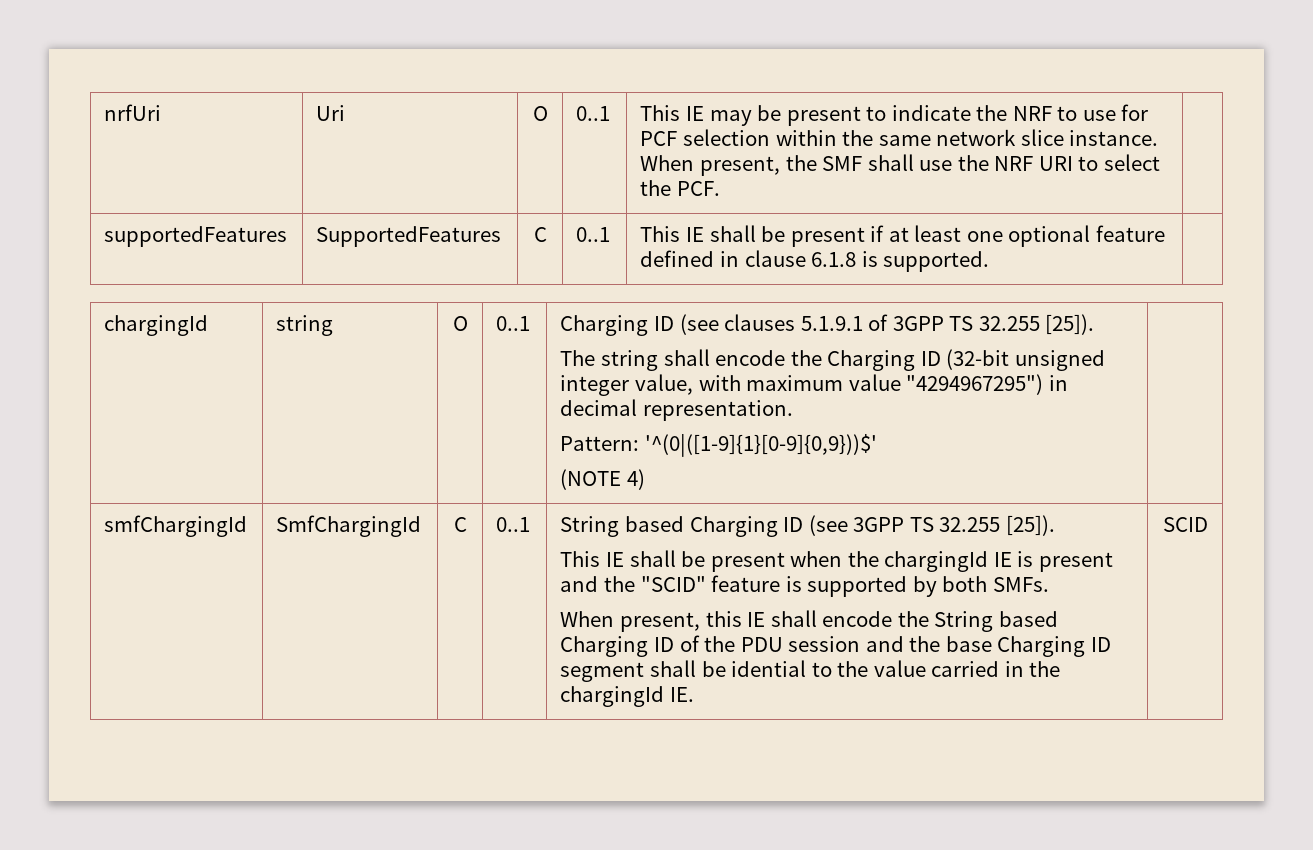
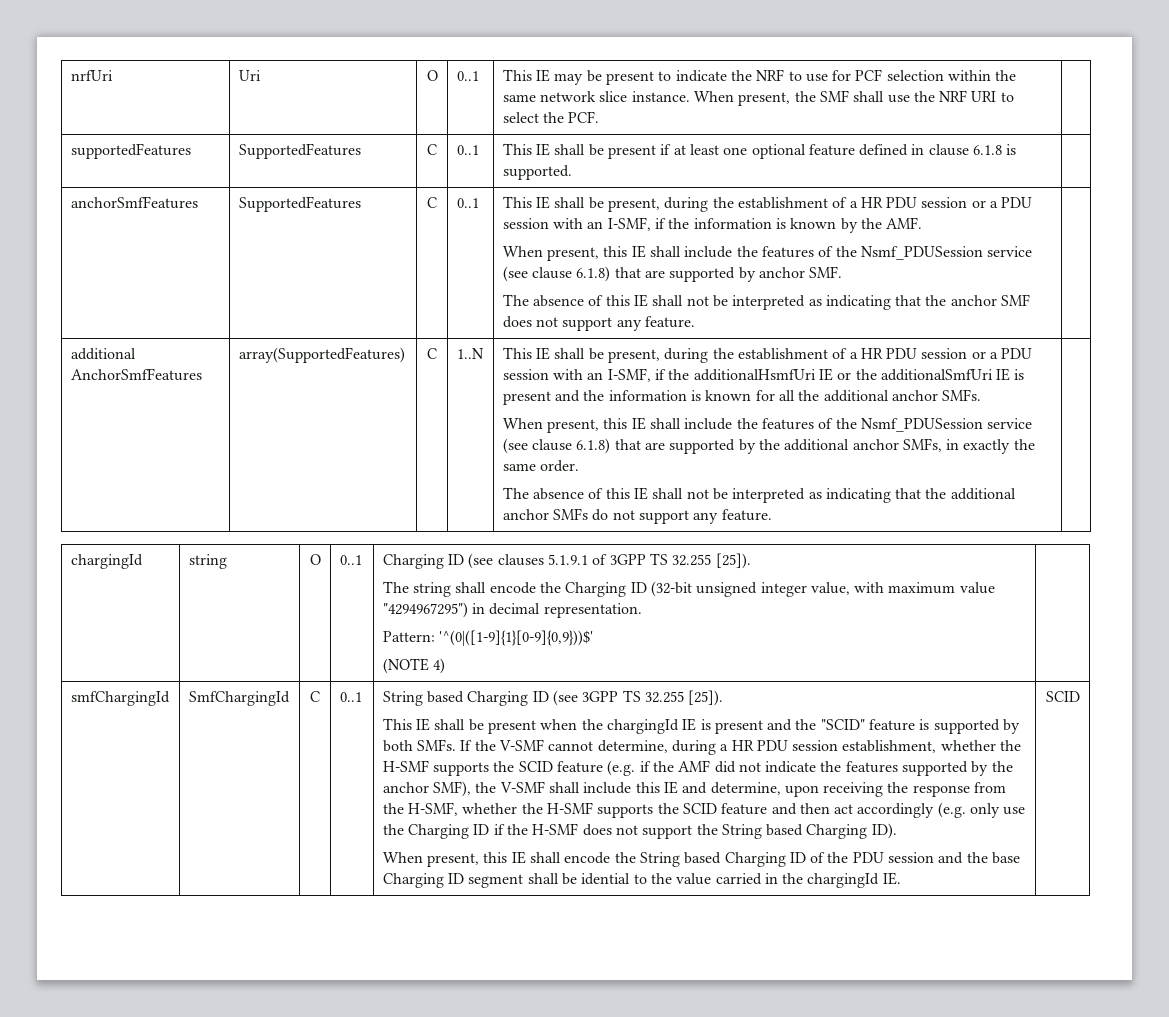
(990, 261) none -> [70,196,198,209] [238,196,361,212] [427,197,437,208] [456,198,479,208] [502,196,1033,212] [502,217,923,233] [502,245,1033,261] [502,266,843,282] [502,294,1031,310] [502,316,695,331] [70,348,136,360] [70,368,202,381] [238,347,405,363] [427,348,437,359] [456,348,484,359] [502,347,1033,363] [502,368,1025,382] [502,389,982,405] [502,417,1033,433] [502,438,1035,454] [502,460,579,472] [502,487,1016,503] [502,508,772,524] // anchorSmfFeatures | SupportedFeatures | C | 0..1 | This IE shall be present, during the establishment of a HR PDU session or a PDU session with an I-SMF, if the information is known by the AMF. // When present, this IE shall include the features of the Nsmf_PDUSession service (see clause 6.1.8) that are supported by anchor SMF. // The absence of this IE shall not be interpreted as indicating that the anchor SMF does not support any feature. | // additional AnchorSmfFeatures | array(SupportedFeatures) | C | 1..N | This IE shall be present, during the establishment of a HR PDU session or a PDU session with an I-SMF, if the additionalHsmfUri IE or the additionalSmfUri IE is present and the information is known for all the additional anchor SMFs. // When present, this IE shall include the features of the Nsmf_PDUSession service (see clause 6.1.8) that are supported by the additional anchor SMFs, in exactly the same order. // The absence of this IE shall not be interpreted as indicating that the additional anchor SMFs do not support any feature. |
(1049, 584) none -> [460,739,1022,755] [382,760,1013,776] [382,781,1007,797] [382,802,1026,818] [382,823,897,839] If the V-SMF cannot determine, during a HR PDU session establishment, whether the H-SMF supports the SCID feature (e.g. if the AMF did not indicate the features supported by the anchor SMF), the V-SMF shall include this IE and determine, upon receiving the response from the H-SMF, whether the H-SMF supports the SCID feature and then act accordingly (e.g. only use the Charging ID if the H-SMF does not support the String based Charging ID).

